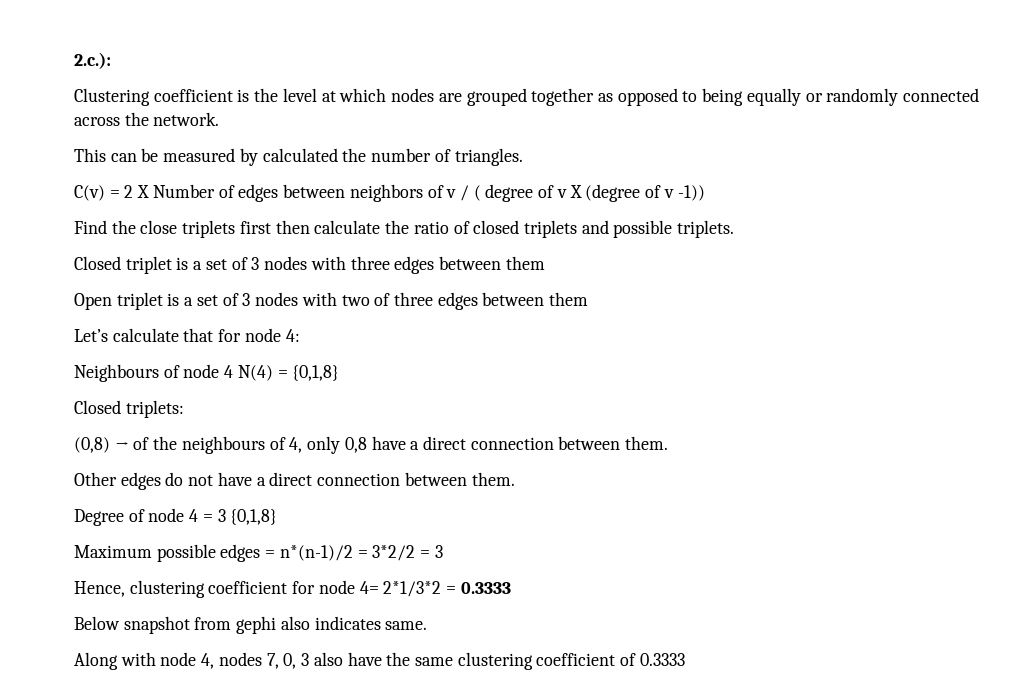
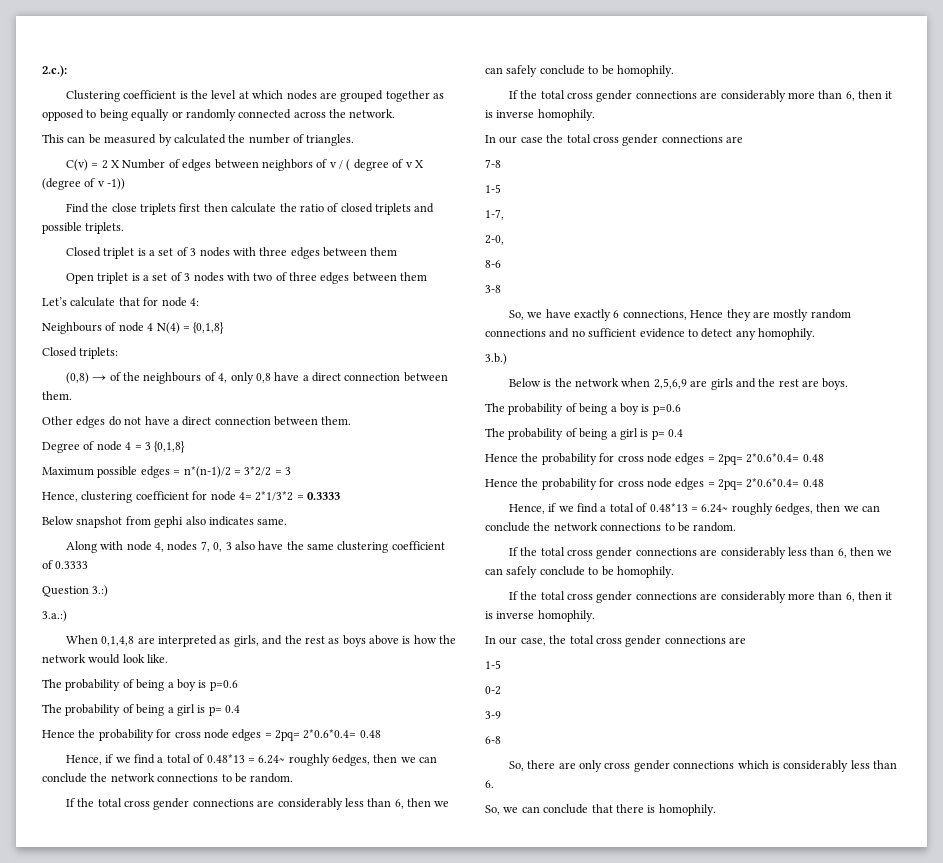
(685, 659) none -> [42,585,109,597] [42,610,67,622] [65,635,457,647] [42,654,169,664] [42,679,238,691] [42,704,240,716] [42,729,381,741] [65,754,438,766] [42,773,294,783] [65,798,450,810] [485,65,674,77] [508,90,893,102] [485,109,595,121] [485,134,743,146] [485,159,501,168] [485,184,501,193] [485,209,504,220] [485,235,504,245] [485,260,501,268] [485,285,501,293] [508,309,851,321] [485,328,815,340] [485,353,507,365] [508,378,849,390] [485,403,681,415] [485,428,683,440] [485,453,824,465] [485,478,824,490] [508,503,881,515] [485,522,737,532] [508,547,893,559] [485,566,674,578] [508,591,893,603] [485,610,595,622] [485,635,746,647] [485,660,501,669] [485,686,501,695] [485,711,501,719] [485,736,501,744] [508,760,898,772] [485,780,494,788] [485,804,716,816] // Question 3.:) // 3.a.:) // When 0,1,4,8 are interpreted as girls, and the rest as boys above is how the network would look like. // The probability of being a boy is p=0.6 // The probability of being a girl is p= 0.4 // Hence the probability for cross node edges = 2pq= 2*0.6*0.4= 0.48 // Hence, if we find a total of 0.48*13 = 6.24~ roughly 6edges, then we can conclude the network connections to be random. // If the total cross gender connections are considerably less than 6, then we can safely conclude to be homophily. // If the total cross gender connections are considerably more than 6, then it is inverse homophily. // In our case the total cross gender connections are // 7-8 // 1-5 // 1-7, // 2-0, // 8-6 // 3-8 // So, we have exactly 6 connections, Hence they are mostly random connections and no sufficient evidence to detect any homophily. // 3.b.) // Below is the network when 2,5,6,9 are girls and the rest are boys. // The probability of being a boy is p=0.6 // The probability of being a girl is p= 0.4 // Hence the probability for cross node edges = 2pq= 2*0.6*0.4= 0.48 // Hence the probability for cross node edges = 2pq= 2*0.6*0.4= 0.48 // Hence, if we find a total of 0.48*13 = 6.24~ roughly 6edges, then we can conclude the network connections to be random. // If the total cross gender connections are considerably less than 6, then we can safely conclude to be homophily. // If the total cross gender connections are considerably more than 6, then it is inverse homophily. // In our case, the total cross gender connections are // 1-5 // 0-2 // 3-9 // 6-8 // So, there are only cross gender connections which is considerably less than 6. // So, we can conclude that there is homophily.

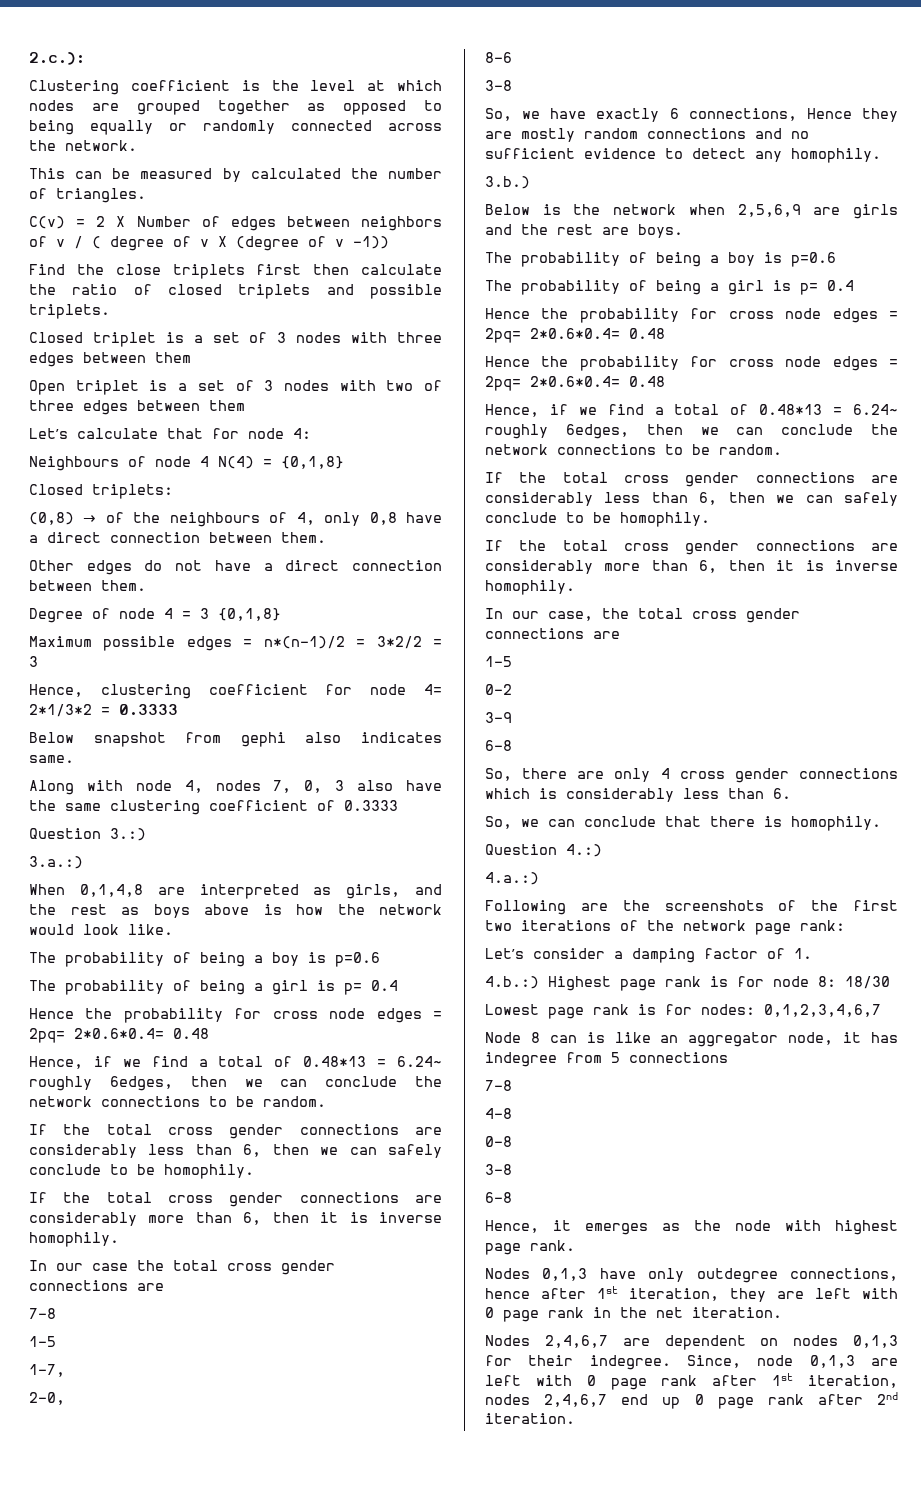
(603, 766) none -> [660,768,670,779] 4
(716, 810) none -> [485,844,602,857] [485,872,539,885] [485,900,898,915] [485,920,845,935] [485,948,812,963] [485,976,890,991] [485,1004,881,1019] [485,1032,898,1047] [485,1052,728,1067] [485,1080,512,1091] [485,1108,512,1119] [485,1136,512,1147] [485,1164,512,1175] [485,1192,512,1203] [485,1220,898,1235] [485,1240,575,1255] [485,1268,898,1283] [485,1286,898,1302] [485,1307,782,1322] [485,1335,898,1350] [485,1355,898,1370] [485,1373,898,1390] [485,1392,898,1409] [485,1413,575,1424] // Question 4.:) // 4.a.:) // Following are the screenshots of the first two iterations of the network page rank: // Let’s consider a damping factor of 1. // 4.b.:) Highest page rank is for node 8: 18/30 // Lowest page rank is for nodes: 0,1,2,3,4,6,7 // Node 8 can is like an aggregator node, it has indegree from 5 connections // 7-8 // 4-8 // 0-8 // 3-8 // 6-8 // Hence, it emerges as the node with highest page rank. // Nodes 0,1,3 have only outdegree connections, hence after 1st iteration, they are left with 0 page rank in the net iteration. // Nodes 2,4,6,7 are dependent on nodes 0,1,3 for their indegree. Since, node 0,1,3 are left with 0 page rank after 1st iteration, nodes 2,4,6,7 end up 0 page rank after 2nd iteration.

